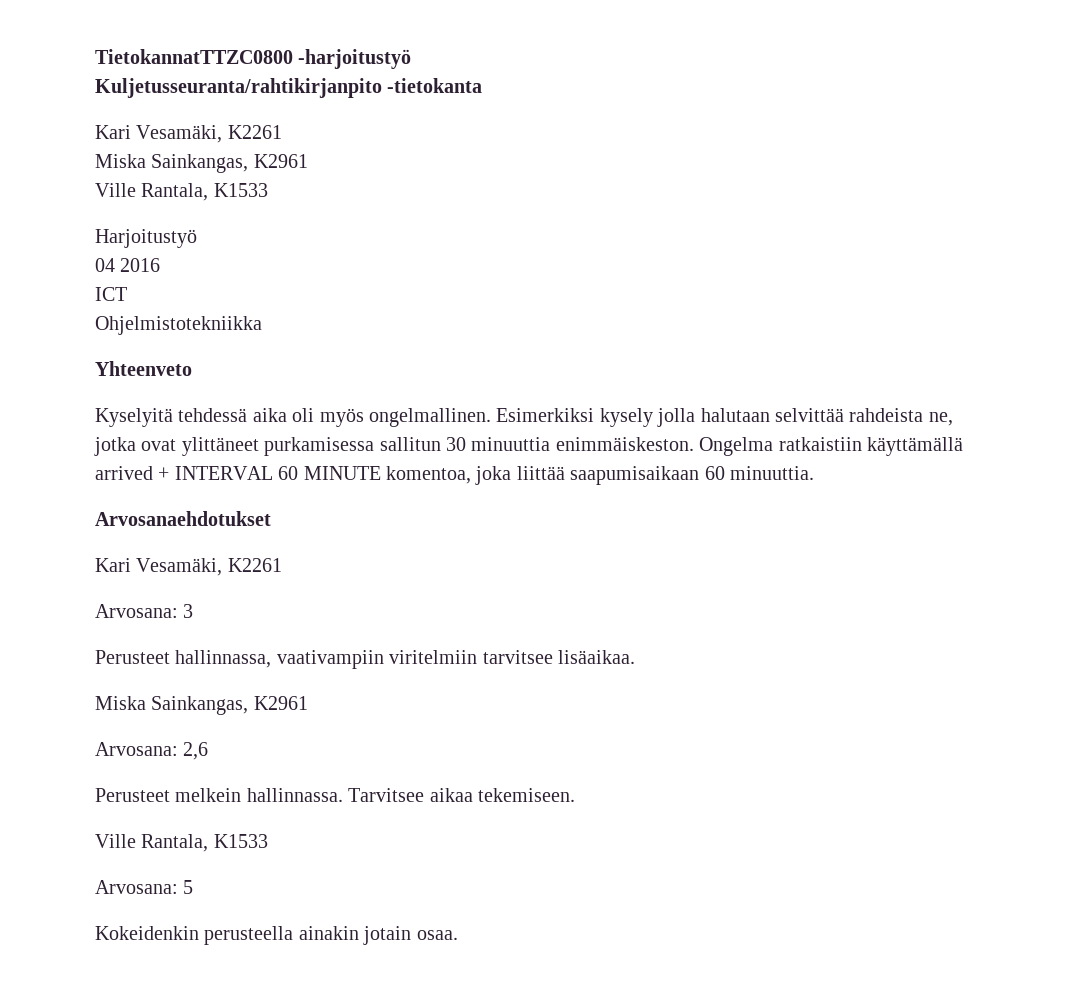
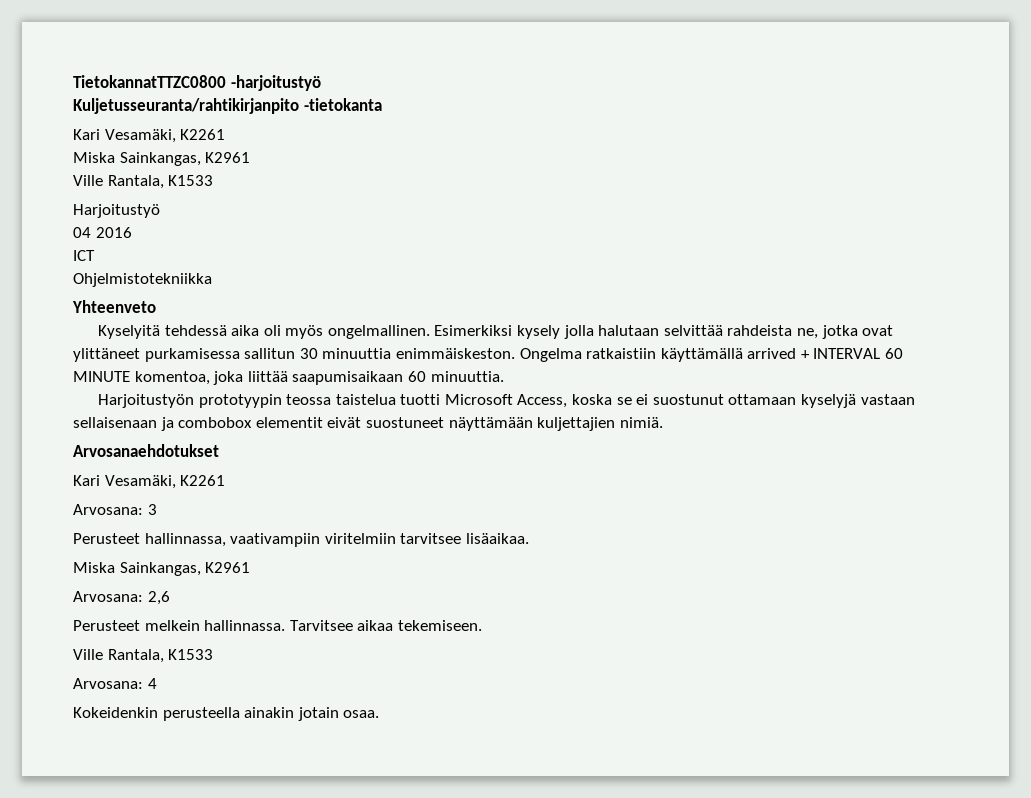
(814, 473) none -> [97,394,915,408] [73,417,663,431] // Harjoitustyön prototyypin teossa taistelua tuotti Microsoft Access, koska se ei suostunut ottamaan kyselyjä vastaan sellaisenaan ja combobox elementit eivät suostuneet näyttämään kuljettajien nimiä.
[183,880,194,894] 5 -> [147,678,157,689] 4

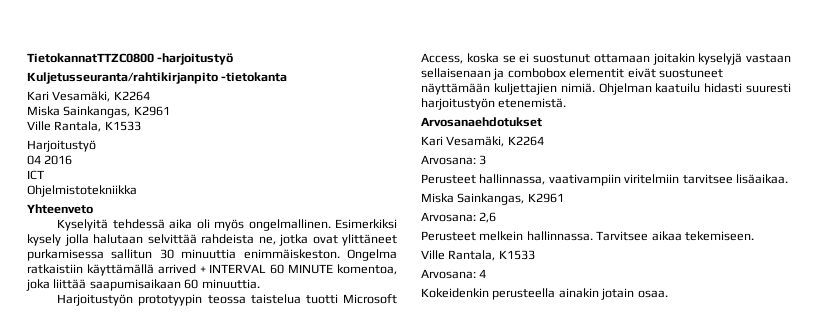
[180,129,226,140] K2261 -> [113,91,150,101] K2264
(797, 399) none -> [652,53,695,65] joitakin
(663, 422) none -> [598,83,791,95] [421,98,567,110] Ohjelman kaatuilu hidasti suuresti harjoitustyön etenemistä.
[180,475,226,486] K2261 -> [507,136,544,146] K2264

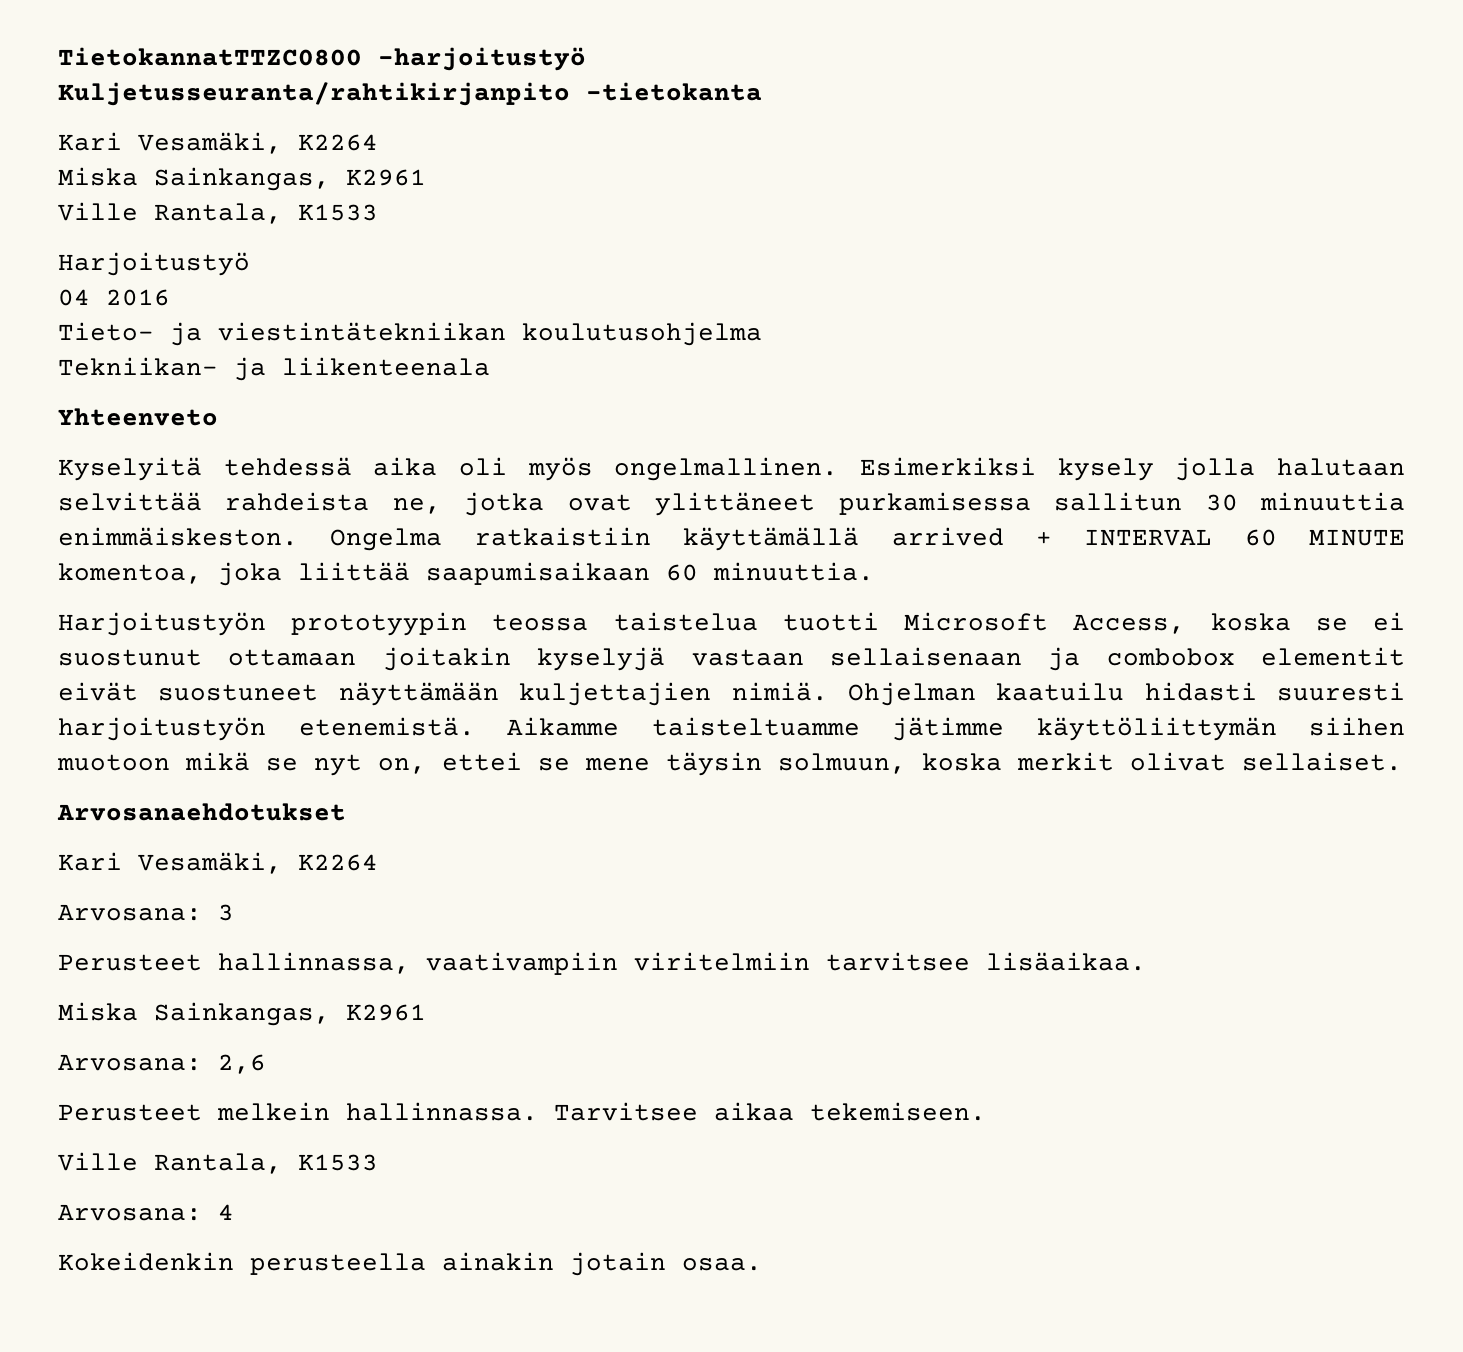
[27,170,44,180] [27,185,137,197] ICT // Ohjelmistotekniikka -> [58,322,762,346] [58,357,490,381] Tieto- ja viestintätekniikan koulutusohjelma // Tekniikan- ja liikenteenala
(567, 103) none -> [507,717,1405,741] [57,752,1402,776] Aikamme taisteltuamme jätimme käyttöliittymän siihen muotoon mikä se nyt on, ettei se mene täysin solmuun, koska merkit olivat sellaiset.

